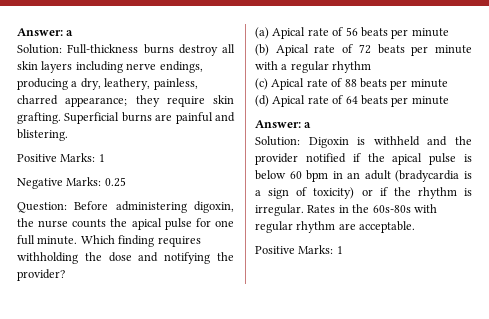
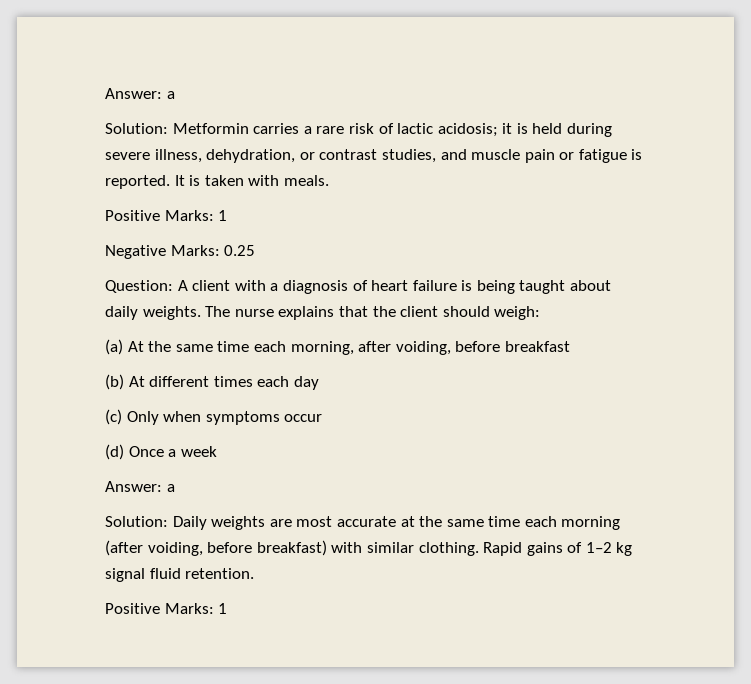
[17,28,74,36] [17,44,235,56] [17,61,203,73] [17,78,198,90] [17,95,234,107] [17,112,236,124] [17,129,68,141] Answer: a // Solution: Full-thickness burns destroy all skin layers including nerve endings, producing a dry, leathery, painless, charred appearance; they require skin grafting. Superficial burns are painful and blistering. -> [105,88,175,99] [105,123,613,137] [105,149,643,163] [105,175,329,189] Answer: a // Solution: Metformin carries a rare risk of lactic acidosis; it is held during severe illness, dehydration, or contrast studies, and muscle pain or fatigue is reported. It is taken with meals.
[74,201,235,213] [17,218,234,230] [17,235,201,247] [17,252,234,264] [17,269,65,281] [255,27,449,39] [255,44,472,56] [255,61,372,73] [255,78,448,90] [255,95,449,107] [255,120,312,128] [255,136,472,148] [255,153,472,165] [255,170,472,182] [255,187,472,199] [255,204,437,216] [255,221,416,233] Before administering digoxin, the nurse counts the apical pulse for one full minute. Which finding requires withholding the dose and notifying the provider? // (a) Apical rate of 56 beats per minute // (b) Apical rate of 72 beats per minute with a regular rhythm // (c) Apical rate of 88 beats per minute // (d) Apical rate of 64 beats per minute // Answer: a // Solution: Digoxin is withheld and the provider notified if the apical pulse is below 60 bpm in an adult (bradycardia is a sign of toxicity) or if the rhythm is irregular. Rates in the 60s-80s with regular rhythm are acceptable. -> [177,280,612,294] [105,306,541,320] [105,339,570,355] [105,374,319,390] [105,409,323,425] [105,444,217,460] [105,481,175,492] [105,516,621,530] [105,540,633,556] [105,568,255,582] A client with a diagnosis of heart failure is being taught about daily weights. The nurse explains that the client should weigh: // (a) At the same time each morning, after voiding, before breakfast // (b) At different times each day // (c) Only when symptoms occur // (d) Once a week // Answer: a // Solution: Daily weights are most accurate at the same time each morning (after voiding, before breakfast) with similar clothing. Rapid gains of 1–2 kg signal fluid retention.

